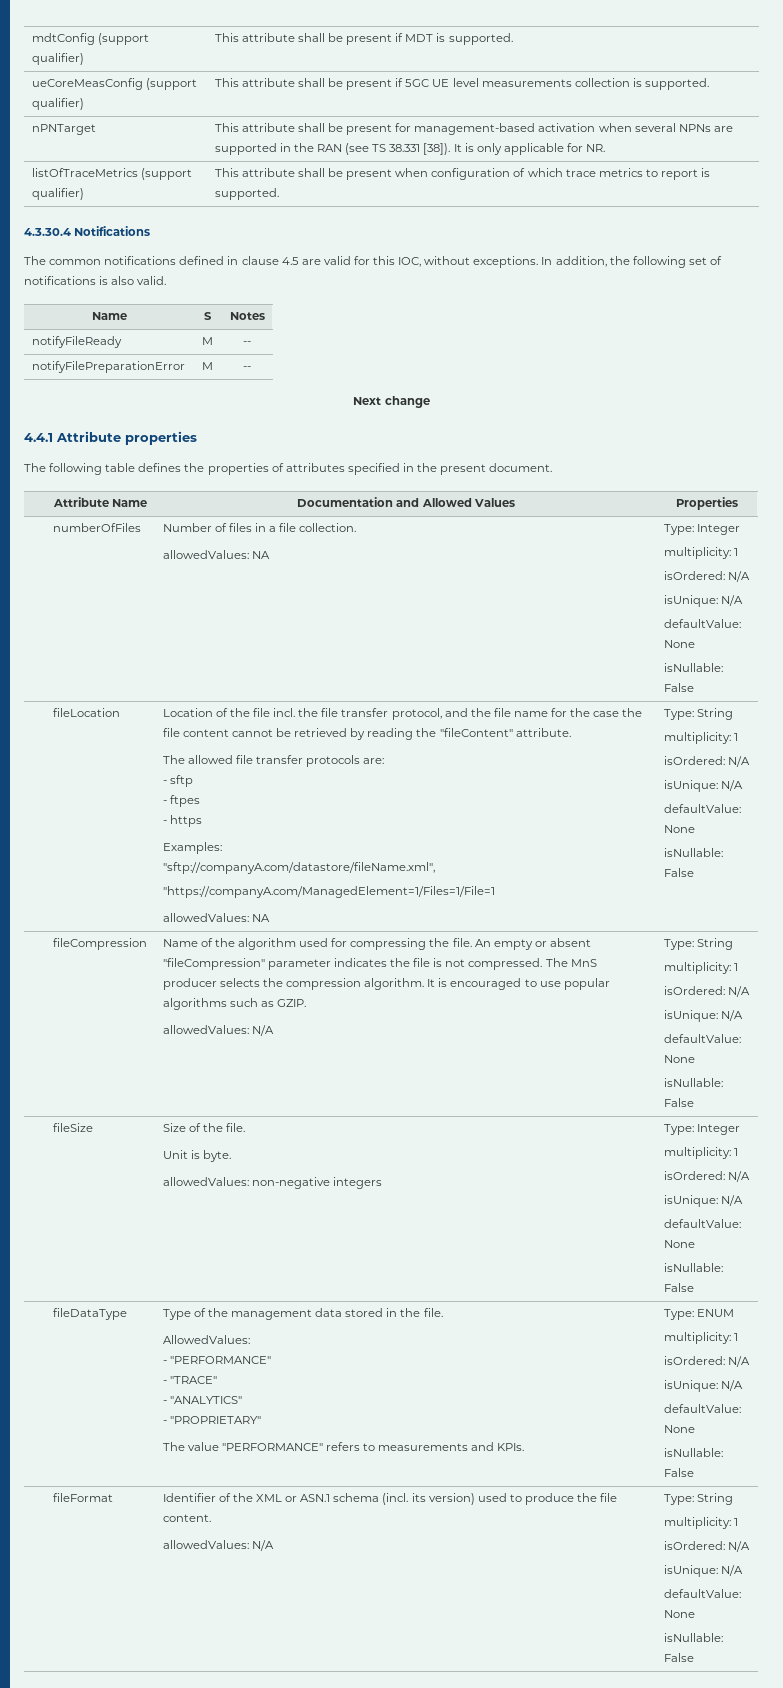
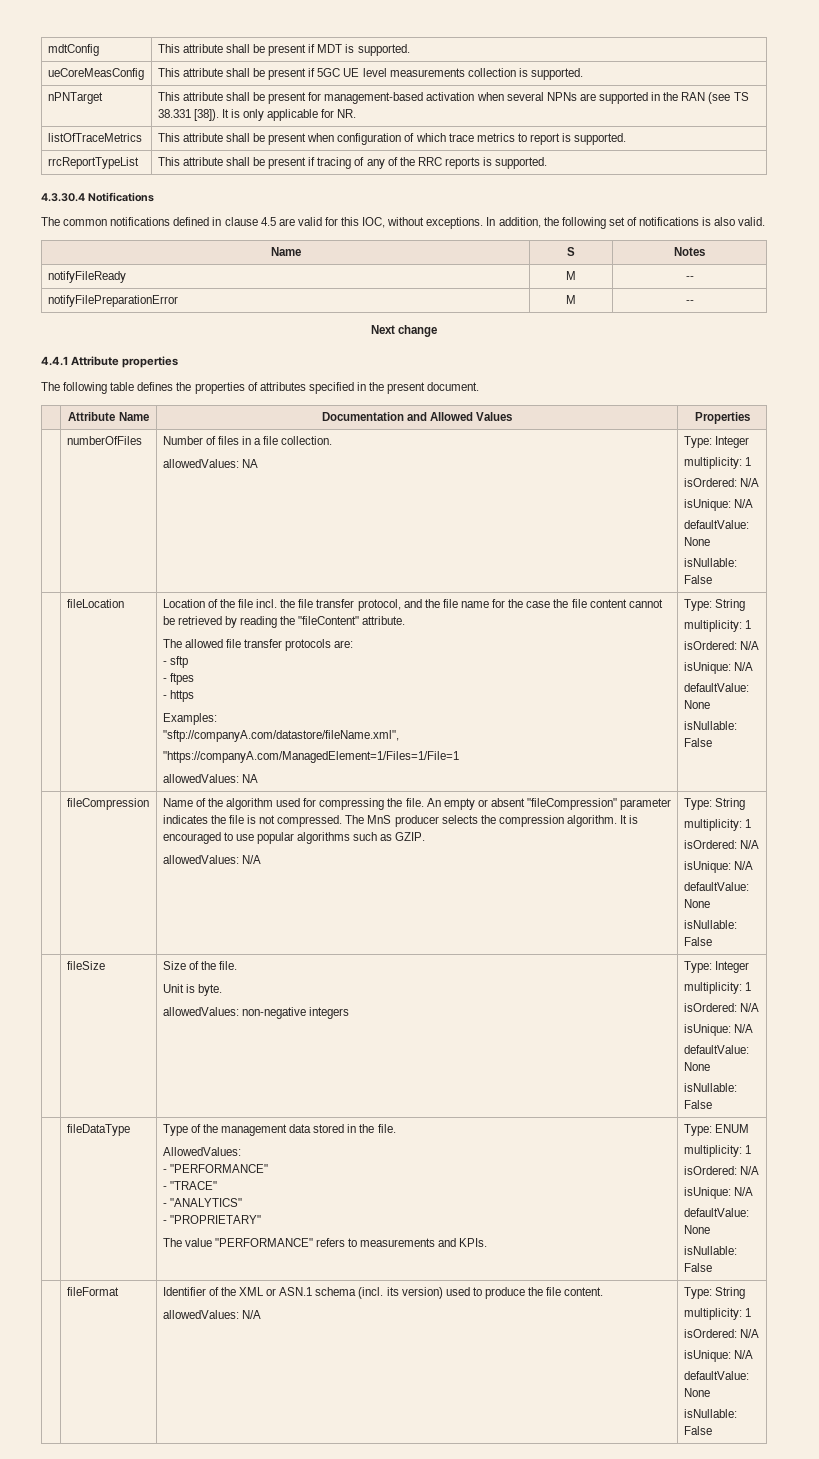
[97,33,149,45] [31,53,84,65] (support qualifier) -> (99, 50) none
[145,78,197,90] [31,98,84,110] (support qualifier) -> (144, 74) none
[140,168,192,180] [31,188,84,200] (support qualifier) -> (142, 137) none
(279, 194) none -> [47,157,139,169] [157,157,548,169] // rrcReportTypeList | This attribute shall be present if tracing of any of the RRC reports is supported.

